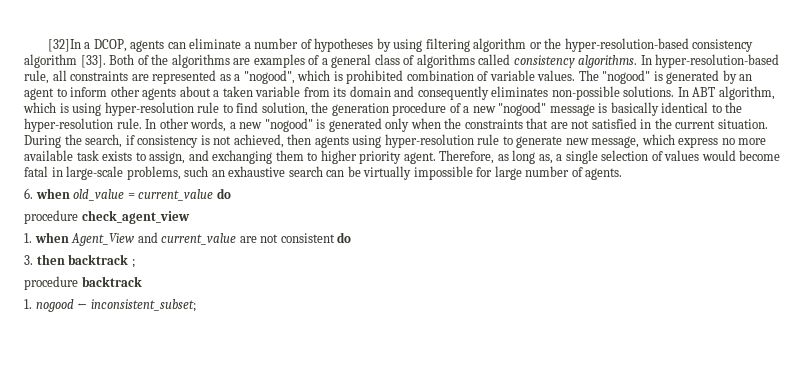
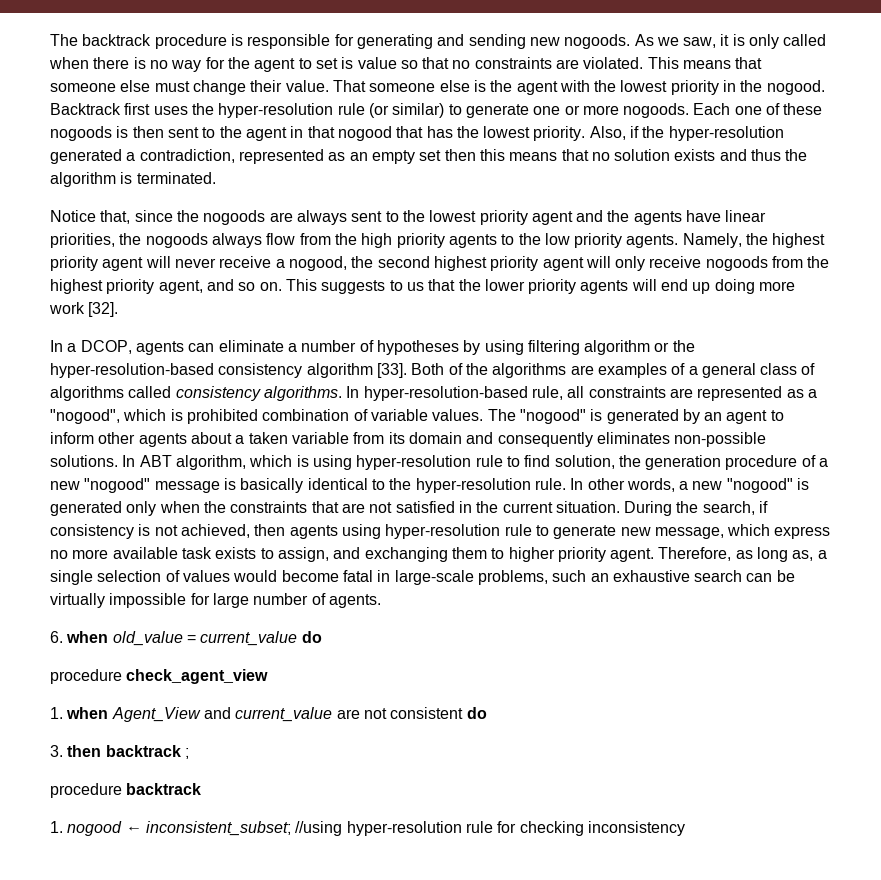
[47,39,81,52] [32]In -> [50,34,827,49] [49,57,763,72] [50,80,825,95] [50,103,823,118] [50,126,784,141] [50,149,808,164] [50,172,216,187] [50,210,767,225] [50,233,826,248] [50,256,830,271] [50,279,796,294] [49,302,119,317] [50,340,63,352] The backtrack procedure is responsible for generating and sending new nogoods. As we saw, it is only called when there is no way for the agent to set is value so that no constraints are violated. This means that someone else must change their value. That someone else is the agent with the lowest priority in the nogood. Backtrack first uses the hyper-resolution rule (or similar) to generate one or more nogoods. Each one of these nogoods is then sent to the agent in that nogood that has the lowest priority. Also, if the hyper-resolution generated a contradiction, represented as an empty set then this means that no solution exists and thus the algorithm is terminated. // Notice that, since the nogoods are always sent to the lowest priority agent and the agents have linear priorities, the nogoods always flow from the high priority agents to the low priority agents. Namely, the highest priority agent will never receive a nogood, the second highest priority agent will only receive nogoods from the highest priority agent, and so on. This suggests to us that the lower priority agents will end up doing more work [32]. // In
(196, 305) none -> [295,821,685,836] //using hyper-resolution rule for checking inconsistency

